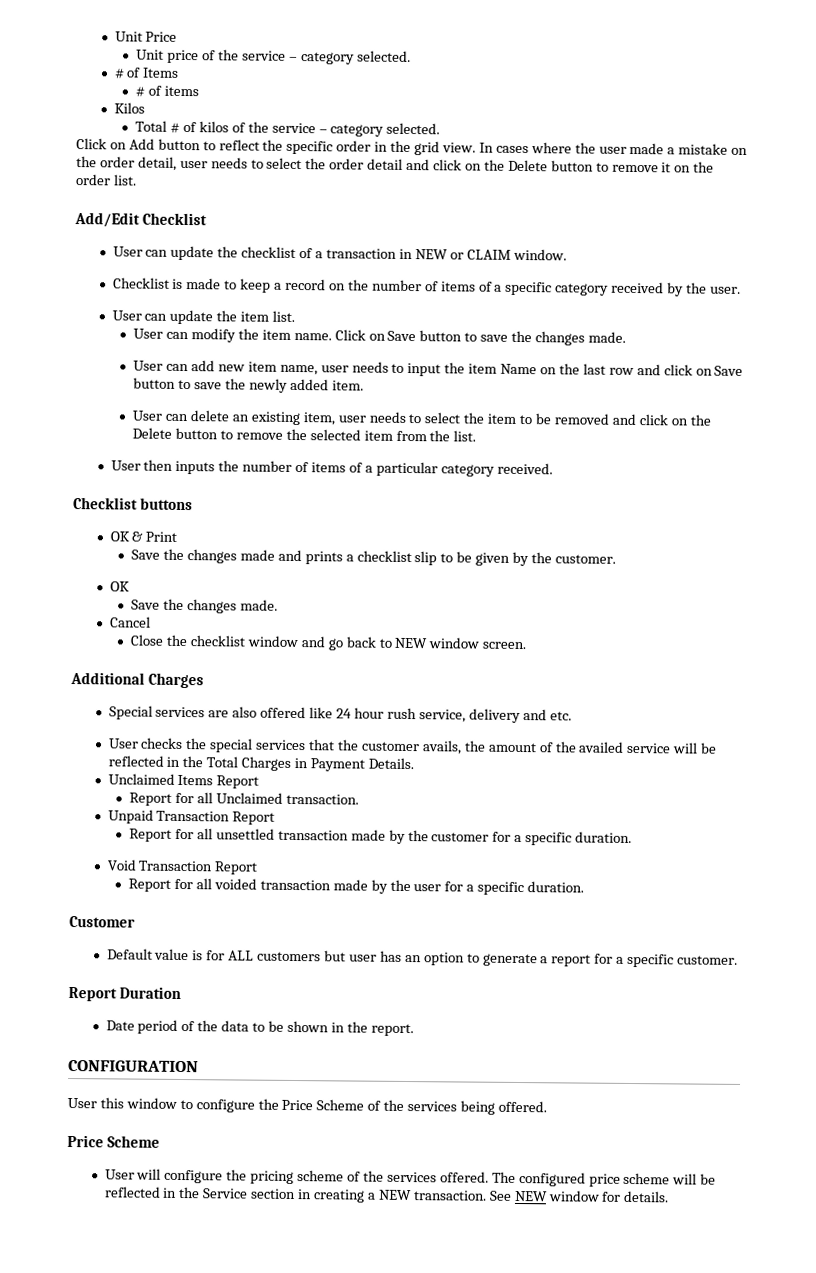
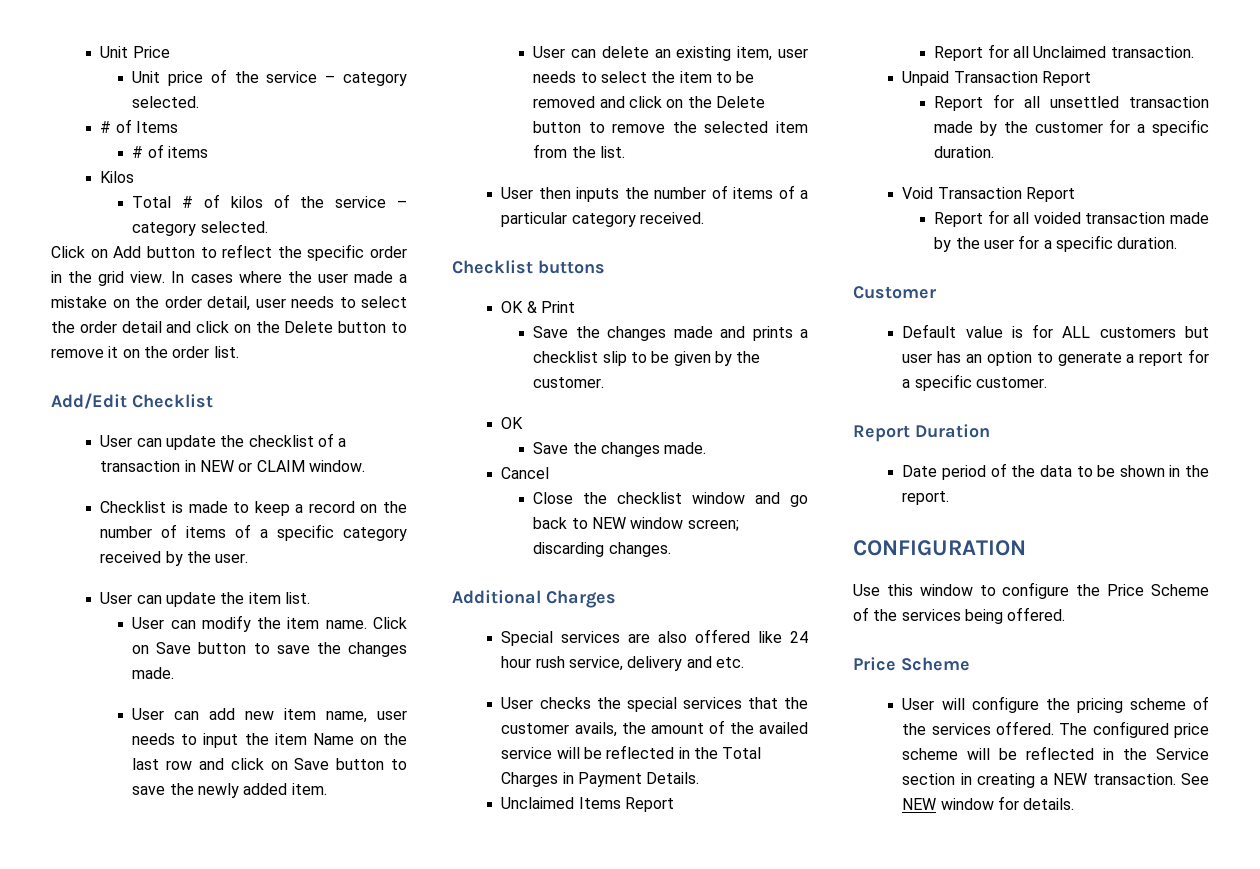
[482,641,527,650] screen. -> [687,519,739,531] [533,542,671,557] screen; discarding changes.
[67,1097,97,1109] User -> [853,584,880,596] Use

